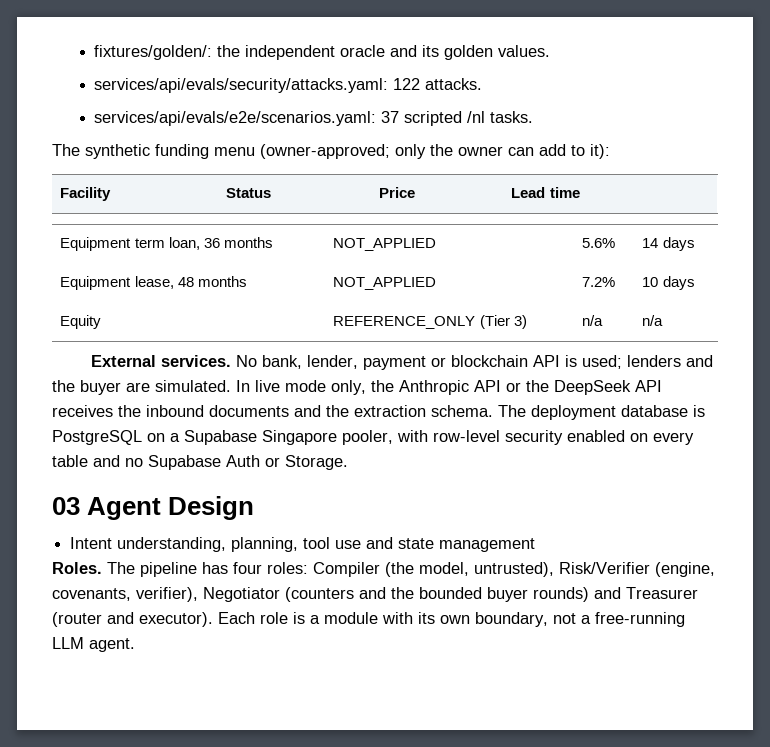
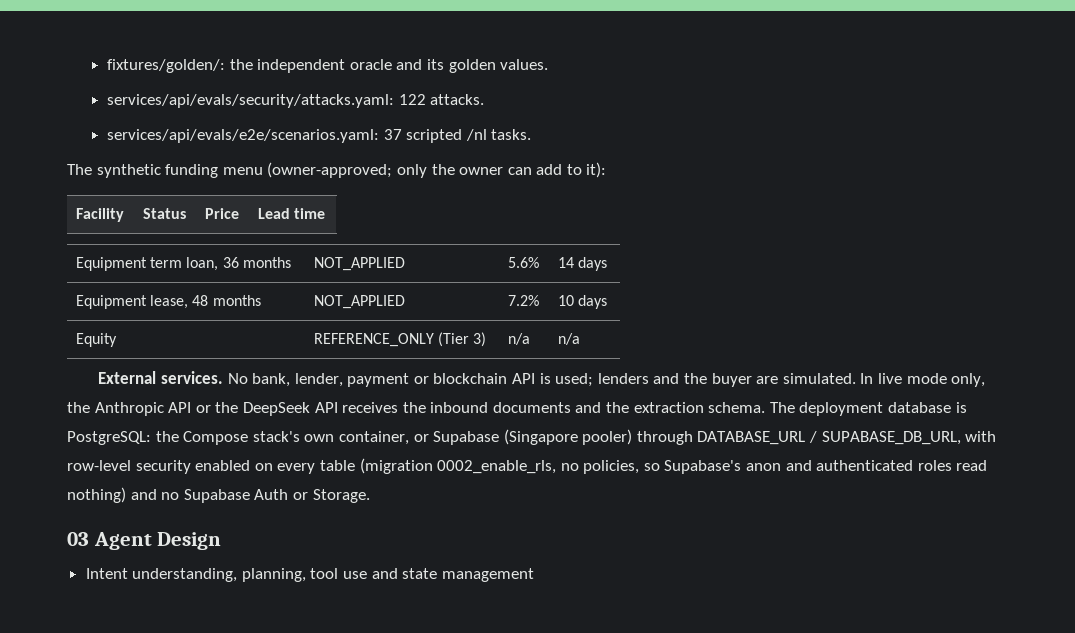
[52,430,393,445] PostgreSQL on a Supabase Singapore pooler, -> [67,429,961,445] PostgreSQL: the Compose stack's own container, or Supabase (Singapore pooler) through DATABASE_URL / SUPABASE_DB_URL,
(88, 461) none -> [359,458,988,474] [67,487,126,503] (migration 0002_enable_rls, no policies, so Supabase's anon and authenticated roles read nothing)
[52,562,715,577] [52,587,698,602] [52,612,685,627] [52,637,135,652] // Roles. The pipeline has four roles: Compiler (the model, untrusted), Risk/Verifier (engine, covenants, verifier), Negotiator (counters and the bounded buyer rounds) and Treasurer (router and executor). Each role is a module with its own boundary, not a free-running LLM agent. -> (534, 575) none

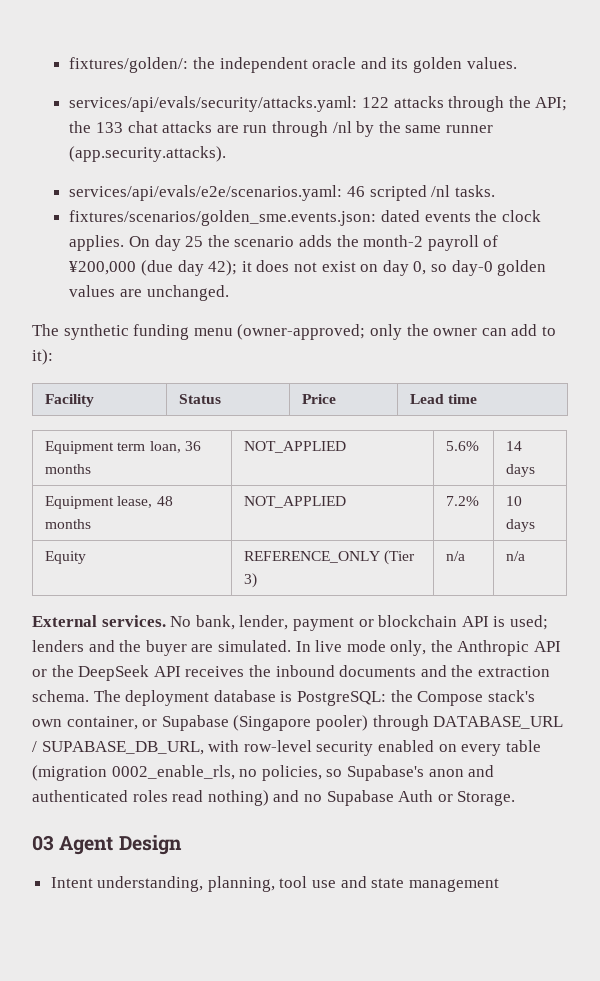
[430,94,485,105] attacks. -> [393,96,568,112] [69,121,493,137] [69,146,227,162] attacks through the API; the 133 chat attacks are run through /nl by the same runner (app.security.attacks).
[383,129,402,140] 37 -> [347,186,366,197] 46
(532, 134) none -> [69,210,541,226] [69,235,499,251] [69,260,547,276] [69,285,229,301] // fixtures/scenarios/golden_sme.events.json: dated events the clock applies. On day 25 the scenario adds the month-2 payroll of ¥200,000 (due day 42); it does not exist on day 0, so day-0 golden values are unchanged.

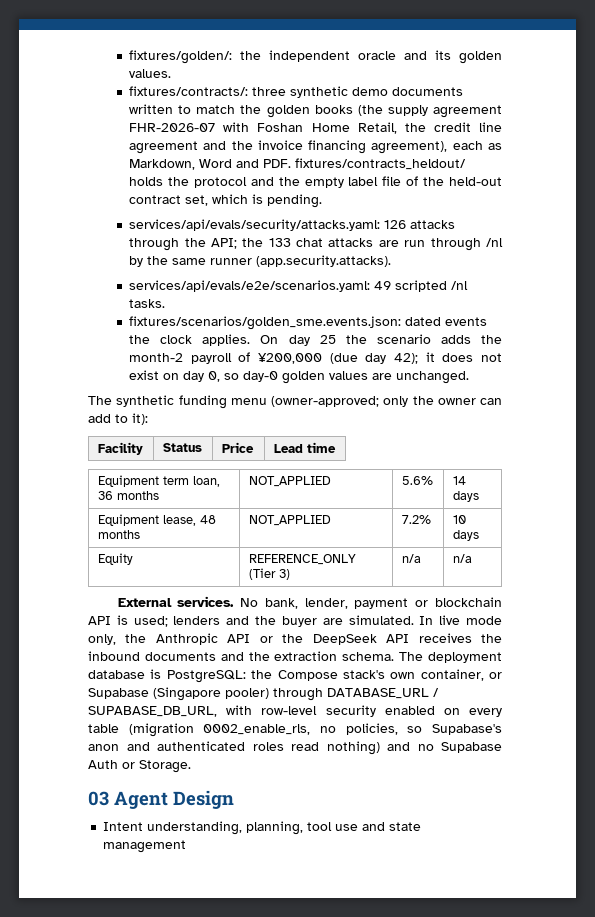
(517, 63) none -> [129,86,464,98] [129,104,503,118] [129,122,502,134] [129,140,502,154] [129,158,467,170] [129,176,503,188] [129,194,323,208] // fixtures/contracts/: three synthetic demo documents written to match the golden books (the supply agreement FHR-2026-07 with Foshan Home Retail, the credit line agreement and the invoice financing agreement), each as Markdown, Word and PDF. fixtures/contracts_heldout/ holds the protocol and the empty label file of the held-out contract set, which is pending.
[362,97,390,108] 122 -> [384,220,407,229] 126
[347,186,366,197] 46 -> [374,281,392,290] 49

